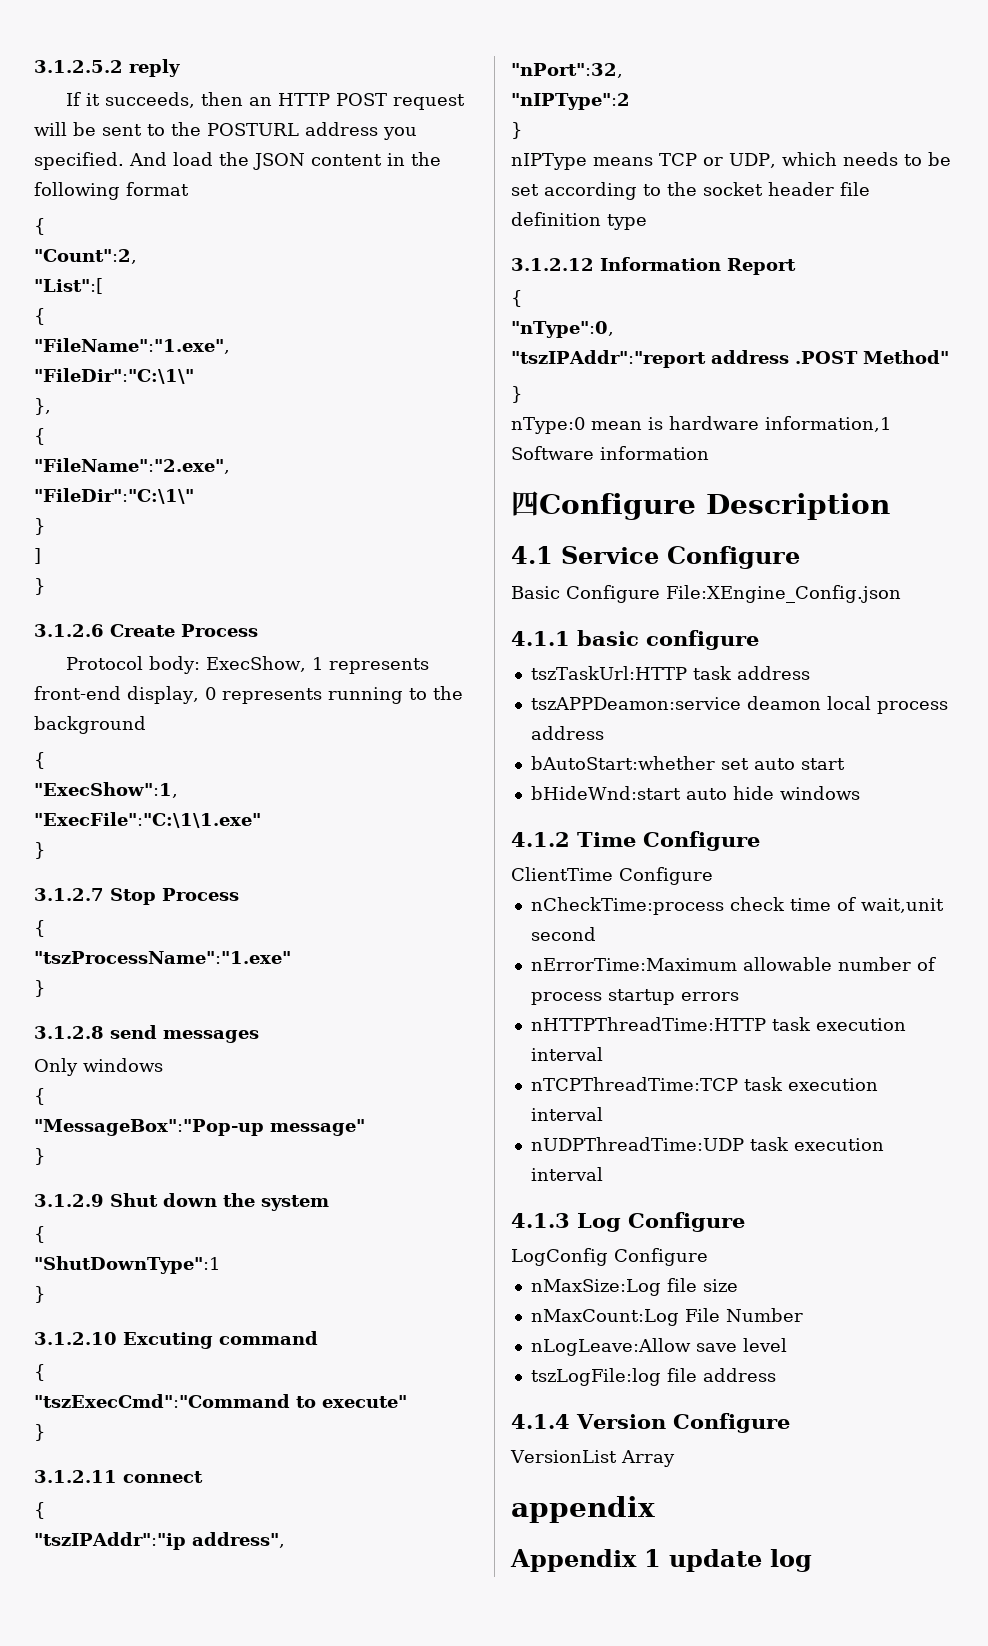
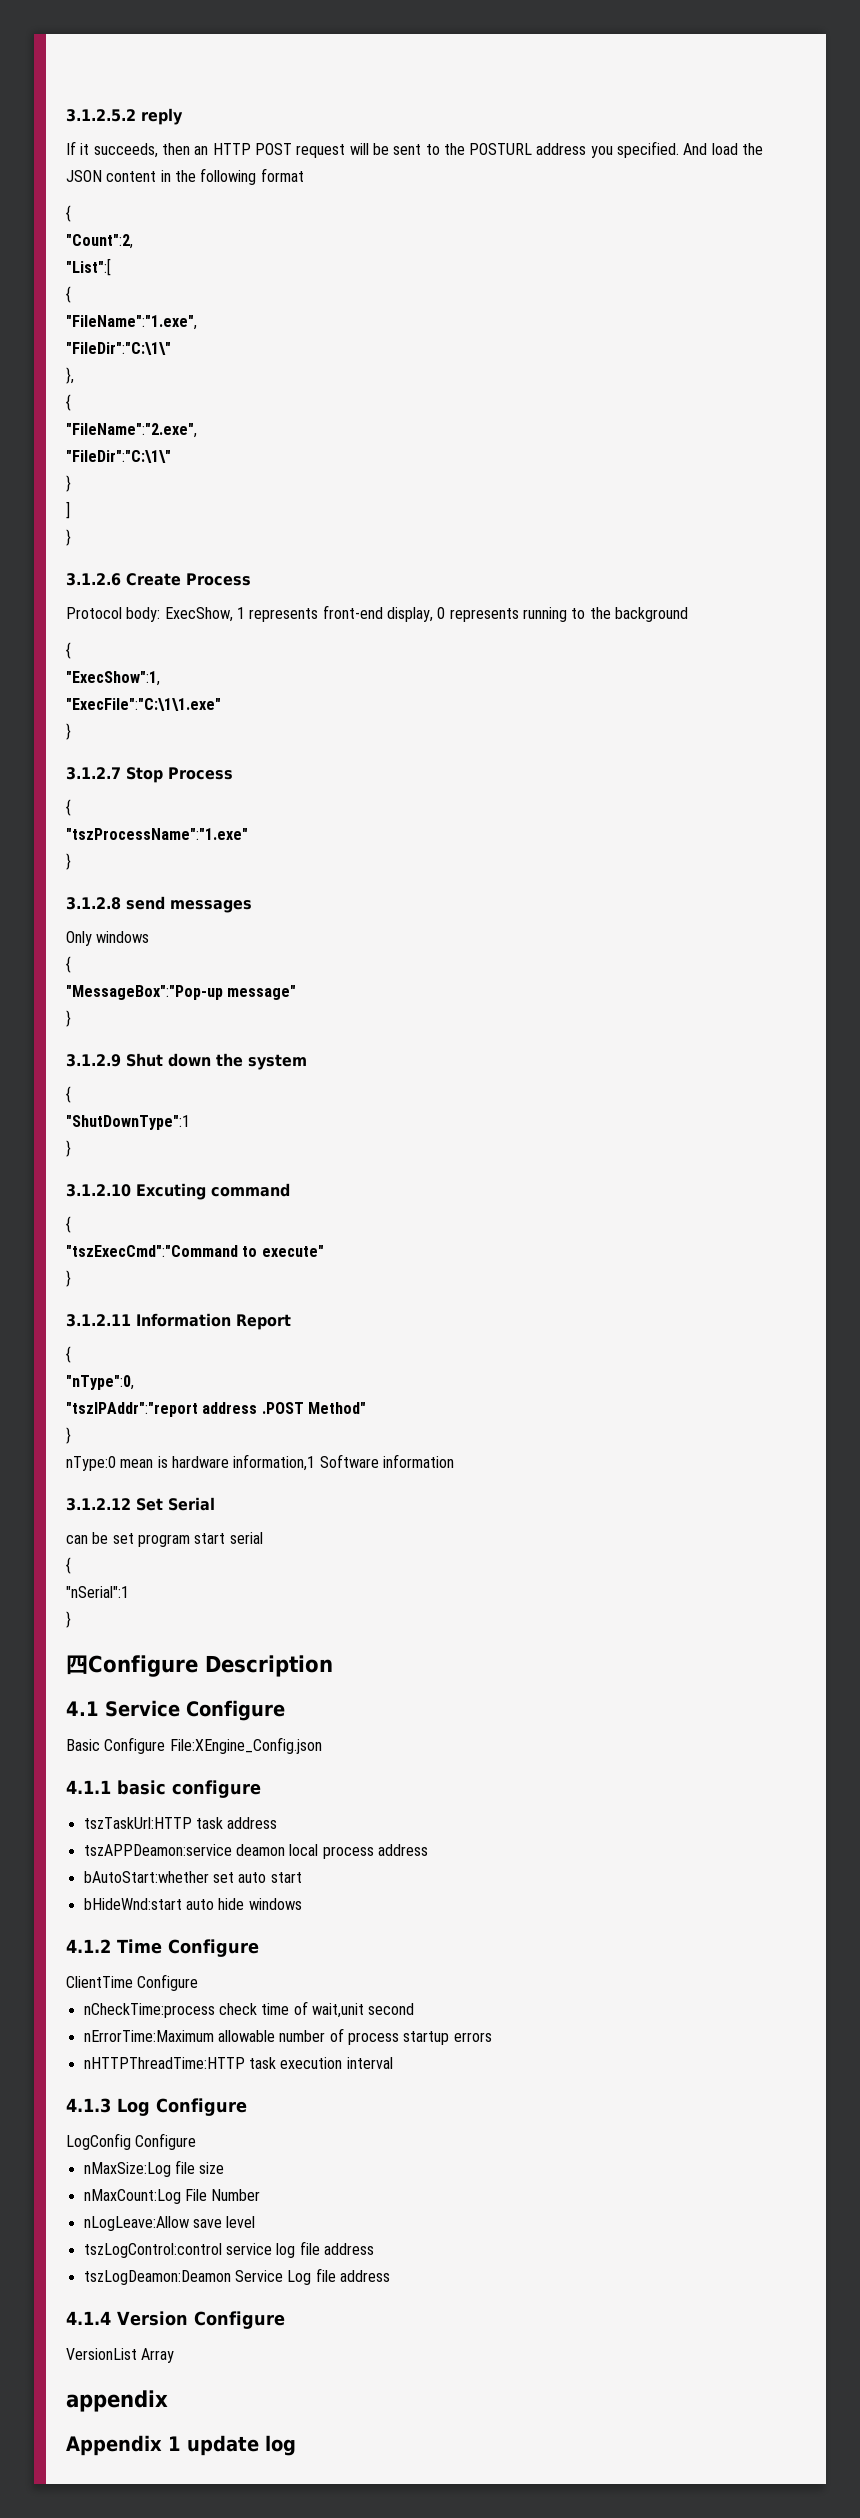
[123,1471,203,1483] [34,1502,45,1519] [34,1532,285,1550] [511,63,623,78] [511,93,630,110] [511,122,522,139] [511,152,951,170] [511,182,870,200] [511,212,647,230] [511,258,594,271] connect // { // "tszIPAddr":"ip address", // "nPort":32, // "nIPType":2 // } // nIPType means TCP or UDP, which needs to be set according to the socket header file definition type // 3.1.2.12 -> (131, 1320) none
(709, 453) none -> [66,1497,215,1511] [66,1532,263,1547] [66,1557,71,1574] [66,1586,129,1598] [66,1611,71,1628] // 3.1.2.12 Set Serial // can be set program start serial // { // "nSerial":1 // }
[530,1077,878,1091] [530,1107,603,1121] [530,1137,884,1151] [530,1167,603,1181] // nTCPThreadTime:TCP task execution interval // nUDPThreadTime:UDP task execution interval -> (393, 2063) none
[530,1368,661,1386] tszLogFile:log -> [83,2241,374,2258] [83,2270,312,2285] tszLogControl:control service log file address // tszLogDeamon:Deamon Service Log

